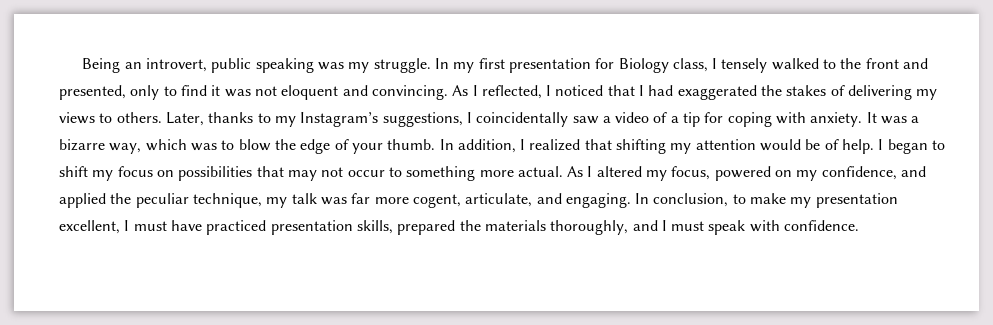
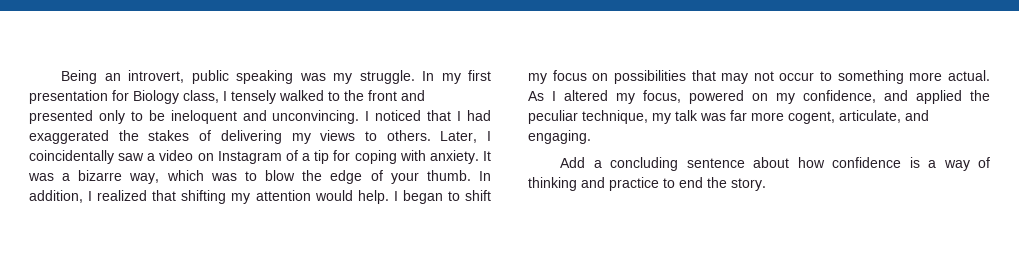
[59,85,126,100] presented, -> [29,110,93,124] presented
[180,85,542,100] find it was not eloquent and convincing. As I reflected, -> [148,110,360,124] be ineloquent and unconvincing.
[208,112,463,127] thanks to my Instagram’s suggestions, -> (478, 137) none
(650, 117) none -> [197,151,282,164] on Instagram
[805,139,839,150] be of -> (353, 195) none
[635,193,898,208] [59,220,860,235] In conclusion, to make my presentation excellent, I must have practiced presentation skills, prepared the materials thoroughly, and I must speak with confidence. -> [560,157,991,171] [528,177,766,191] // Add a concluding sentence about how confidence is a way of thinking and practice to end the story.

